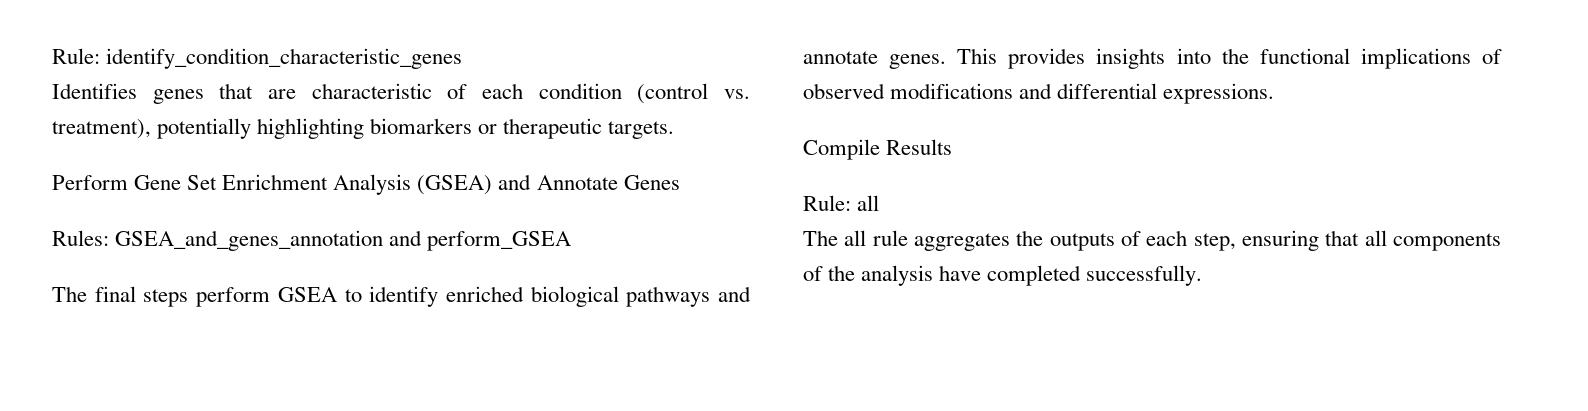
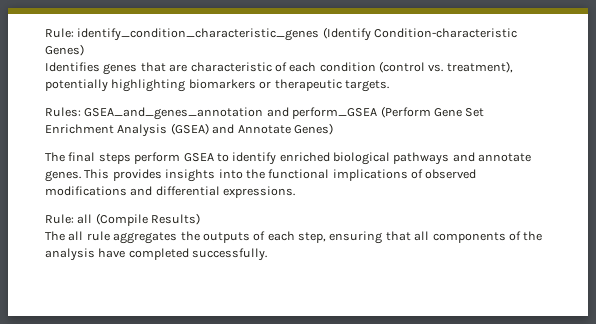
(463, 58) none -> [322,27,518,41] [45,44,84,56] (Identify Condition-characteristic Genes)
[52,175,128,190] Perform -> [45,106,431,120] Rules: GSEA_and_genes_annotation and perform_GSEA (Perform
[623,175,680,190] [52,230,572,251] Genes // Rules: GSEA_and_genes_annotation and perform_GSEA -> [293,123,333,135] Genes)
[803,139,953,160] // Compile Results -> (296, 192) none
(880, 203) none -> [95,213,201,226] (Compile Results)

